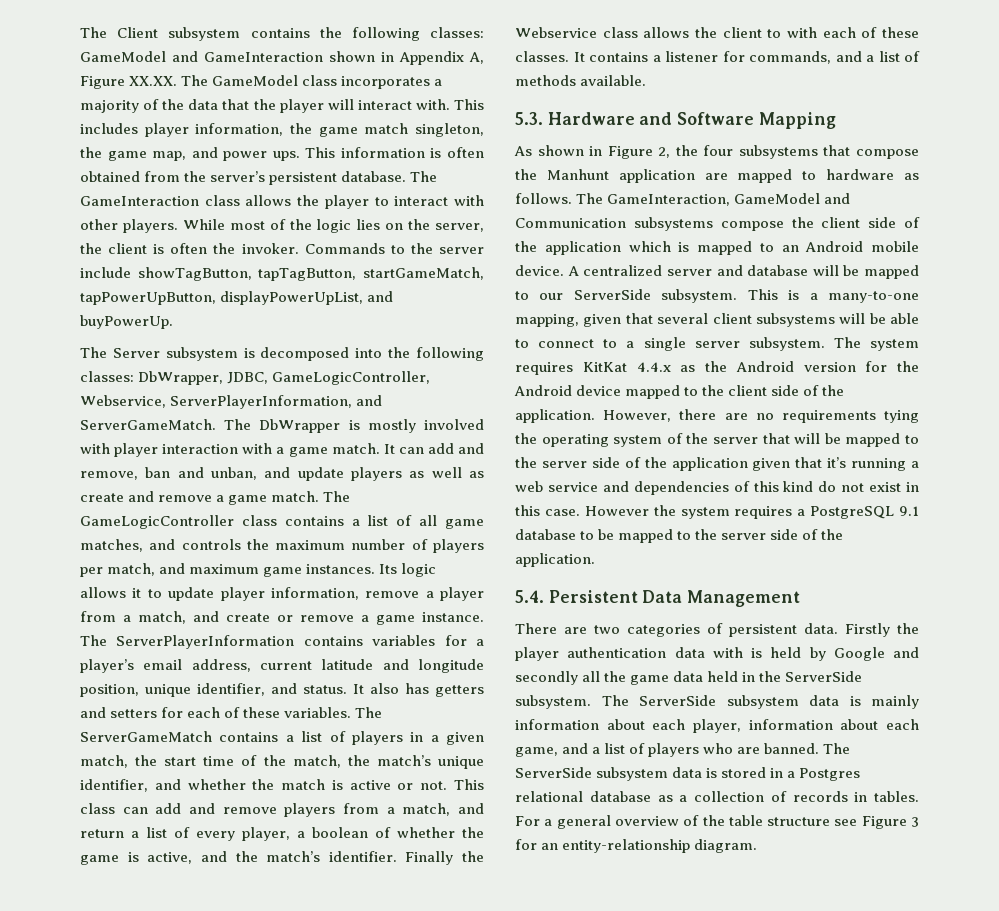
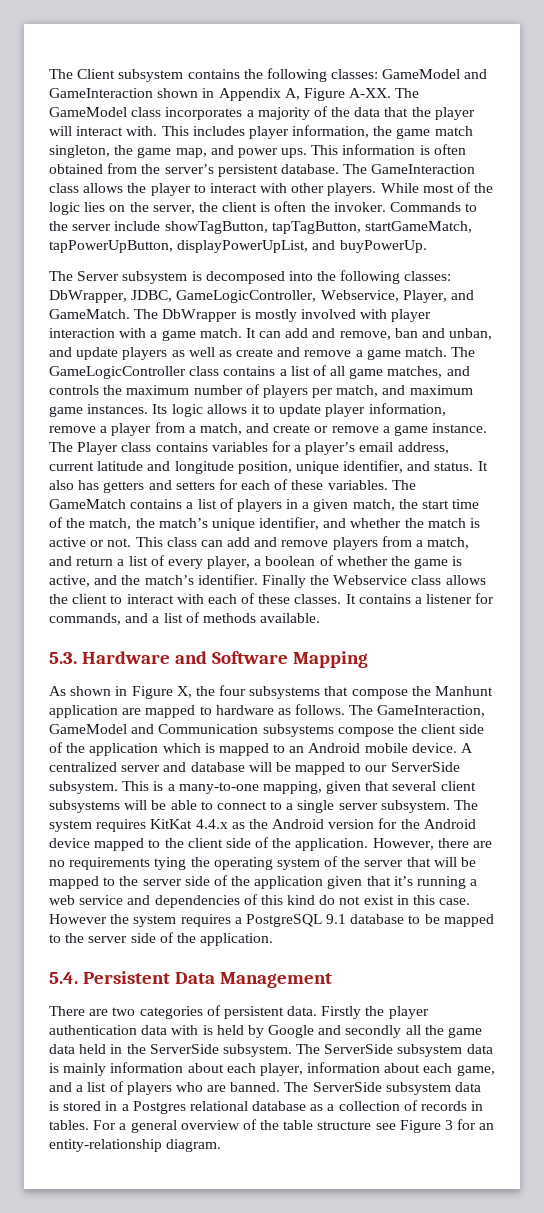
[129,76,178,86] XX.XX. -> [349,88,392,98] A-XX.
[170,395,383,409] [80,419,216,430] ServerPlayerInformation, and ServerGameMatch. -> [402,290,474,303] [49,309,130,319] Player, and GameMatch.
[116,635,295,649] ServerPlayerInformation -> [77,442,152,455] Player class
[80,731,212,742] ServerGameMatch -> [49,499,126,509] GameMatch
(782, 33) none -> [126,594,174,604] interact
[658,147,671,158] 2, -> [176,686,192,698] X,

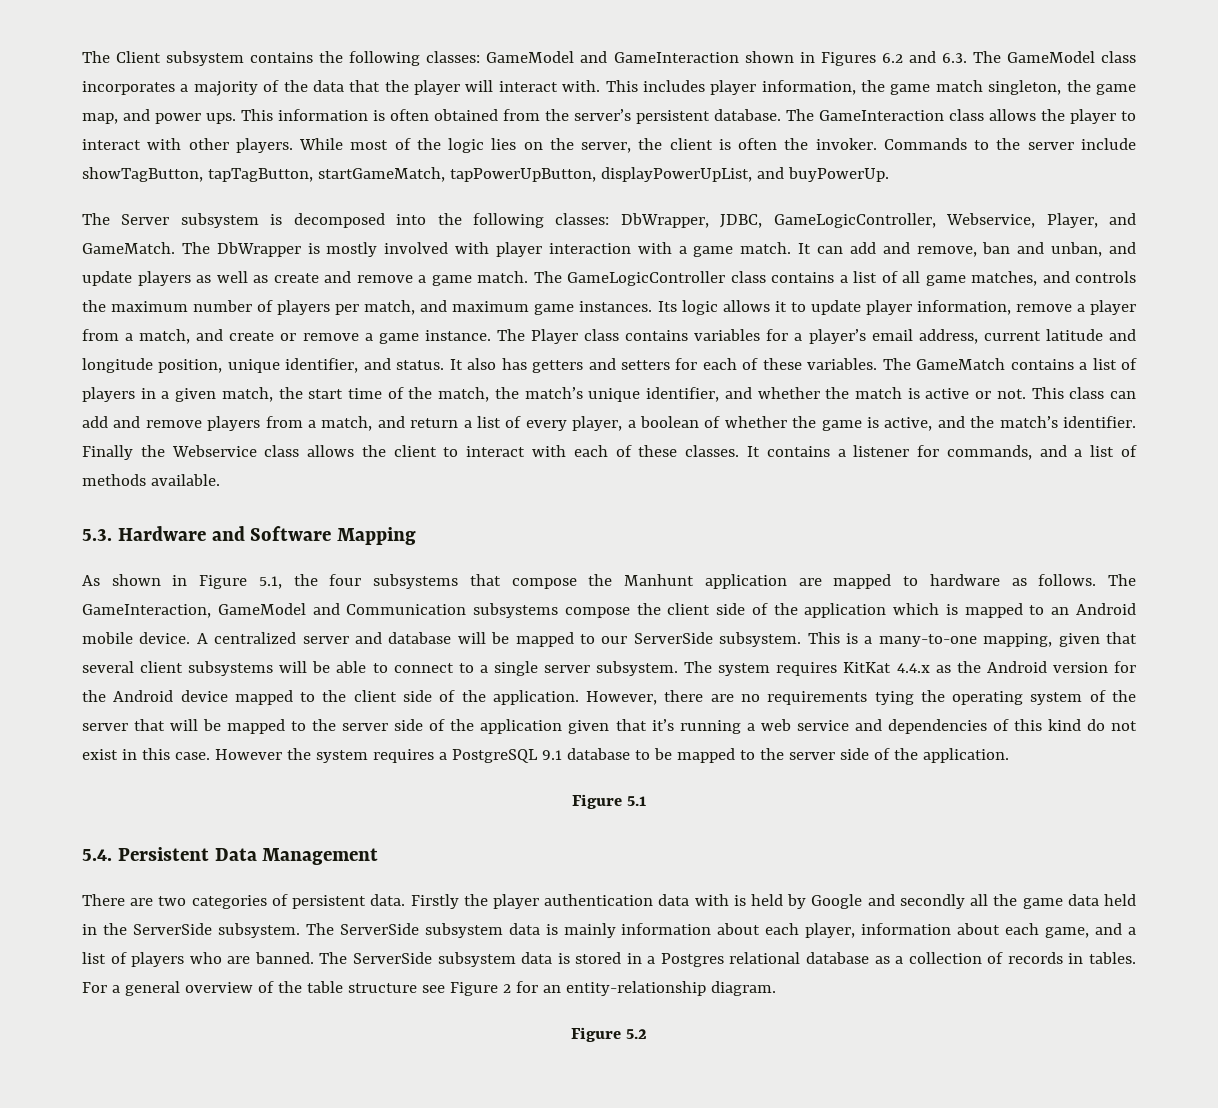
[218,88,392,101] Appendix A, Figure A-XX. -> [820,51,967,66] Figures 6.2 and 6.3.
[176,686,192,698] X, -> [258,576,282,589] 5.1,
(274, 939) none -> [572,794,646,809] // Figure 5.1
[445,1120,454,1130] 3 -> [502,984,511,993] 2
(222, 1145) none -> [571,1027,647,1042] // Figure 5.2

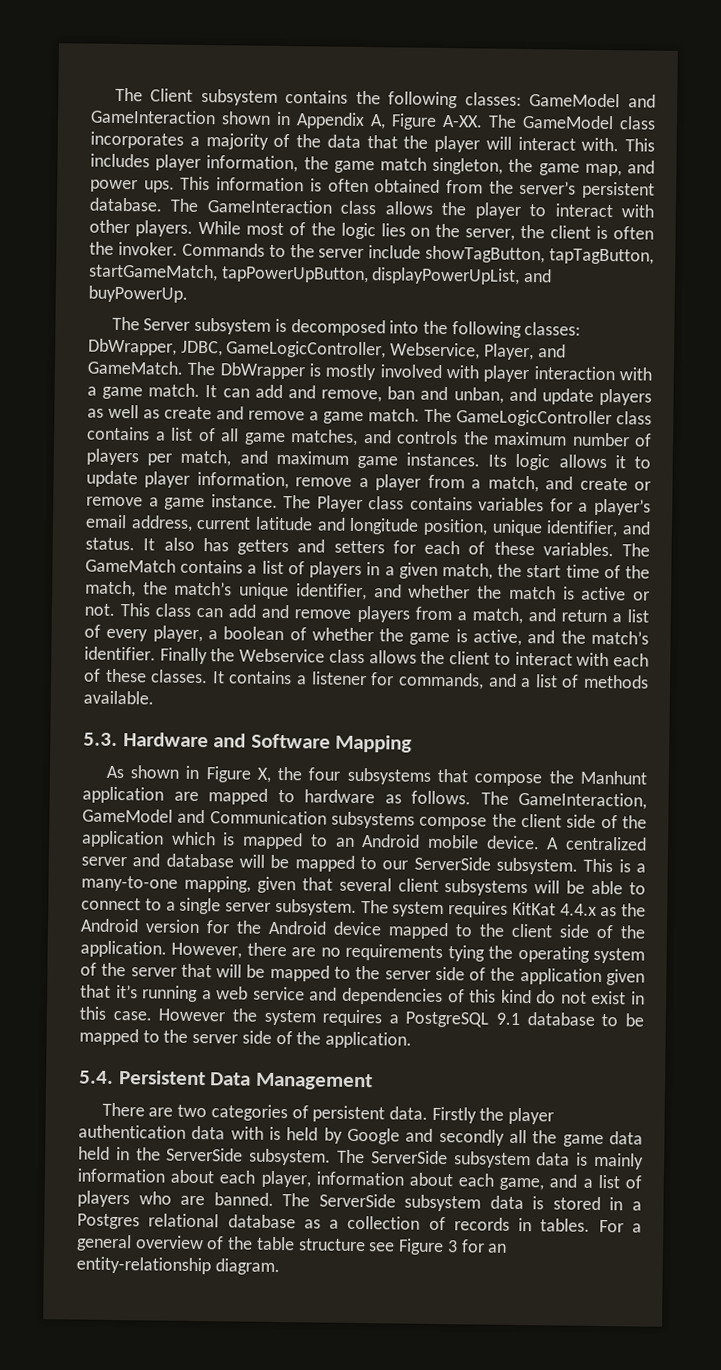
[820,51,967,66] Figures 6.2 and 6.3. -> [296,112,483,130] Appendix A, Figure A-XX.
[258,576,282,589] 5.1, -> [256,767,271,783] X,
[572,794,646,809] // Figure 5.1 -> (413, 1040) none
[502,984,511,993] 2 -> [446,1240,458,1253] 3
[571,1027,647,1042] // Figure 5.2 -> (280, 1267) none

